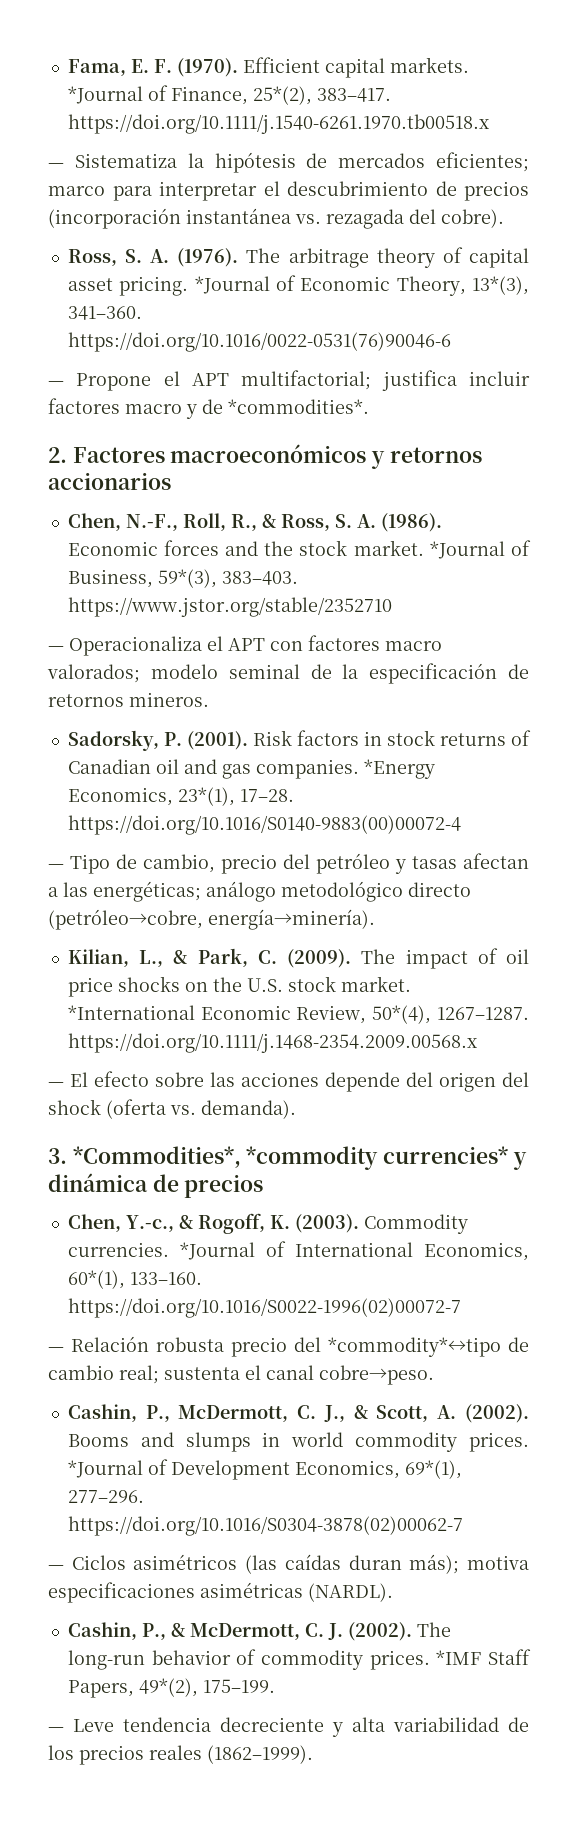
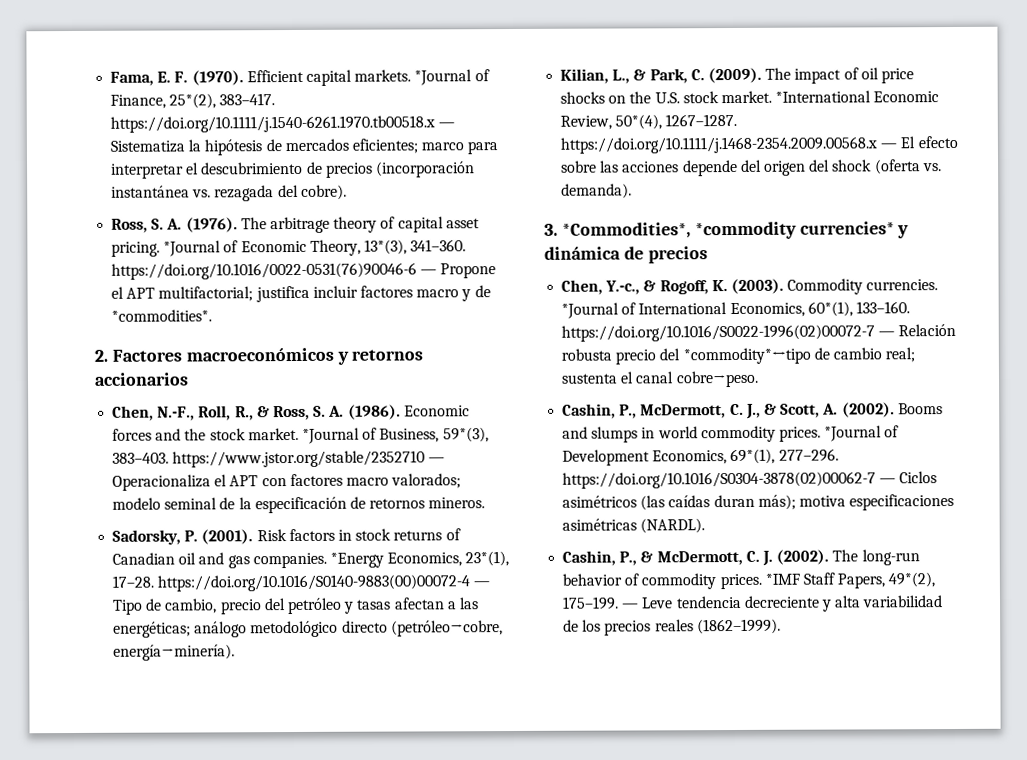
(489, 124) // -> (436, 124) none
(451, 342) // -> (418, 271) none
(392, 607) // -> (426, 459) none
(461, 825) // -> (471, 583) none
(477, 1043) // -> (878, 145) none
(461, 1308) // -> (876, 333) none
(463, 1526) // -> (877, 480) none
(275, 1686) // -> (620, 603) none

